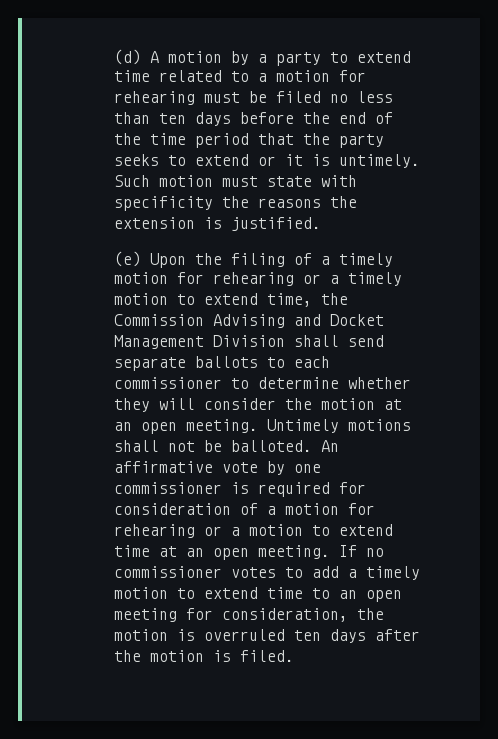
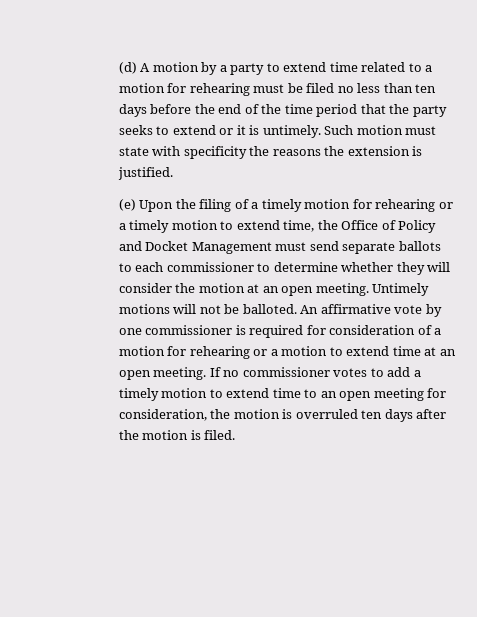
[113,314,285,328] Commission Advising -> [341,220,437,233] Office of Policy
[212,335,339,347] Division shall -> [275,242,307,251] must
[113,440,159,452] shall -> [173,304,197,314] will

